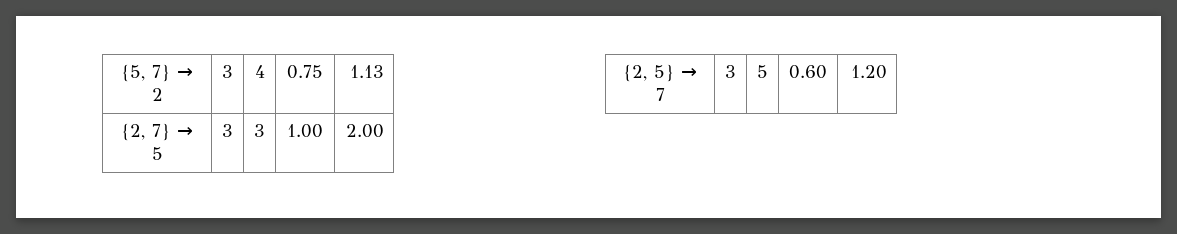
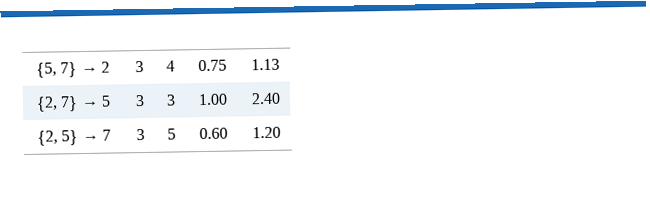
[345,124,384,138] 2.00 -> [250,92,281,105] 2.40

